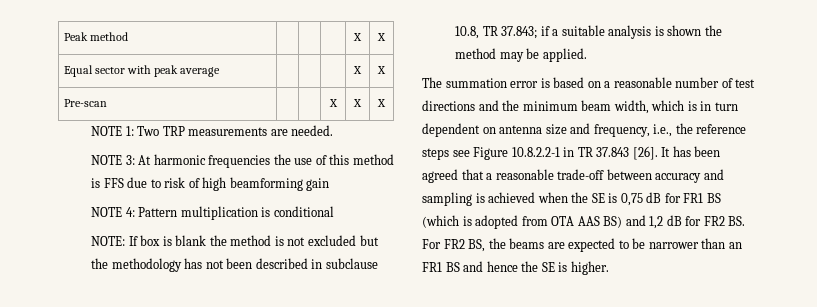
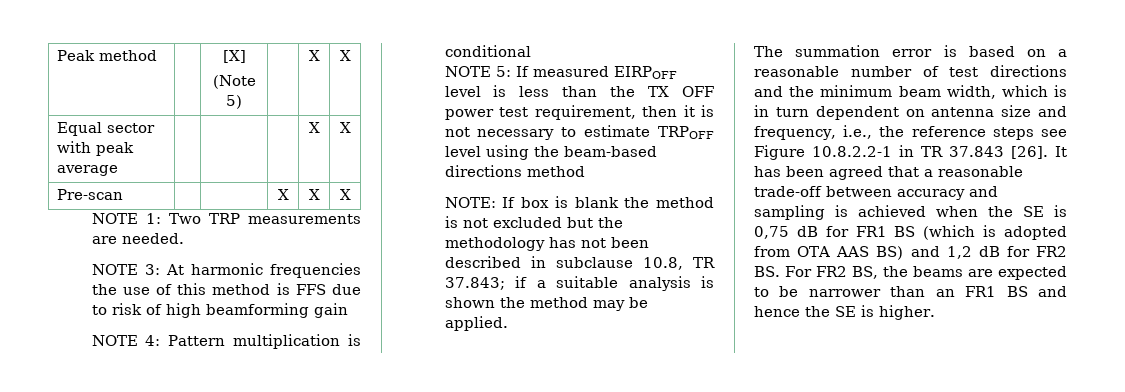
(128, 36) none -> [222,50,246,63] [212,75,256,89] [226,95,242,109] [X] // (Note 5)
(334, 211) none -> [444,66,677,79] [444,85,714,97] [444,105,714,120] [444,125,714,140] [444,145,657,160] [444,165,585,177] // NOTE 5: If measured EIRPOFF level is less than the TX OFF power test requirement, then it is not necessary to estimate TRPOFF level using the beam-based directions method

